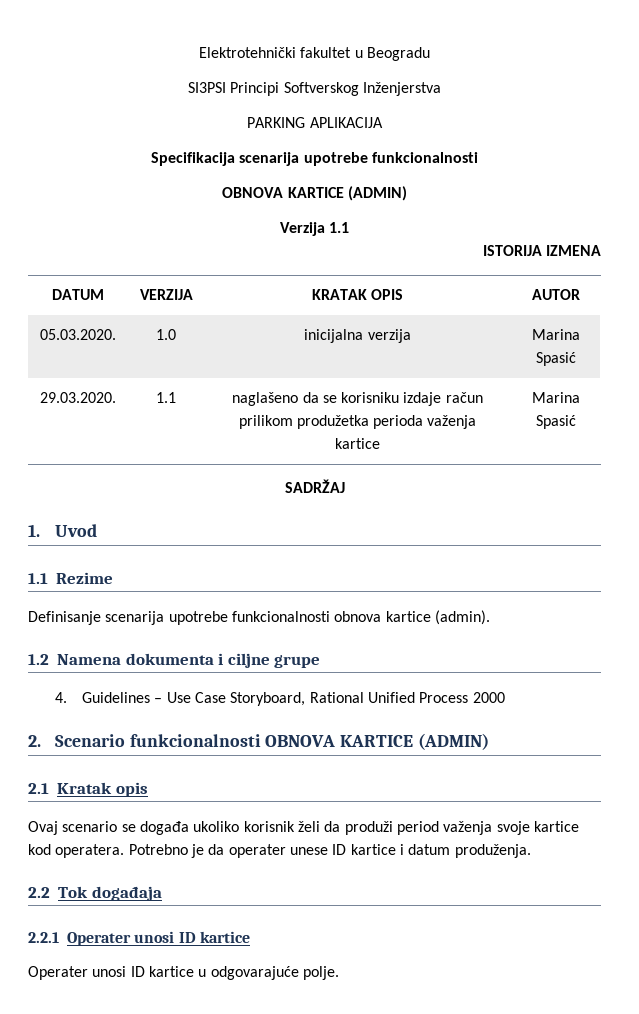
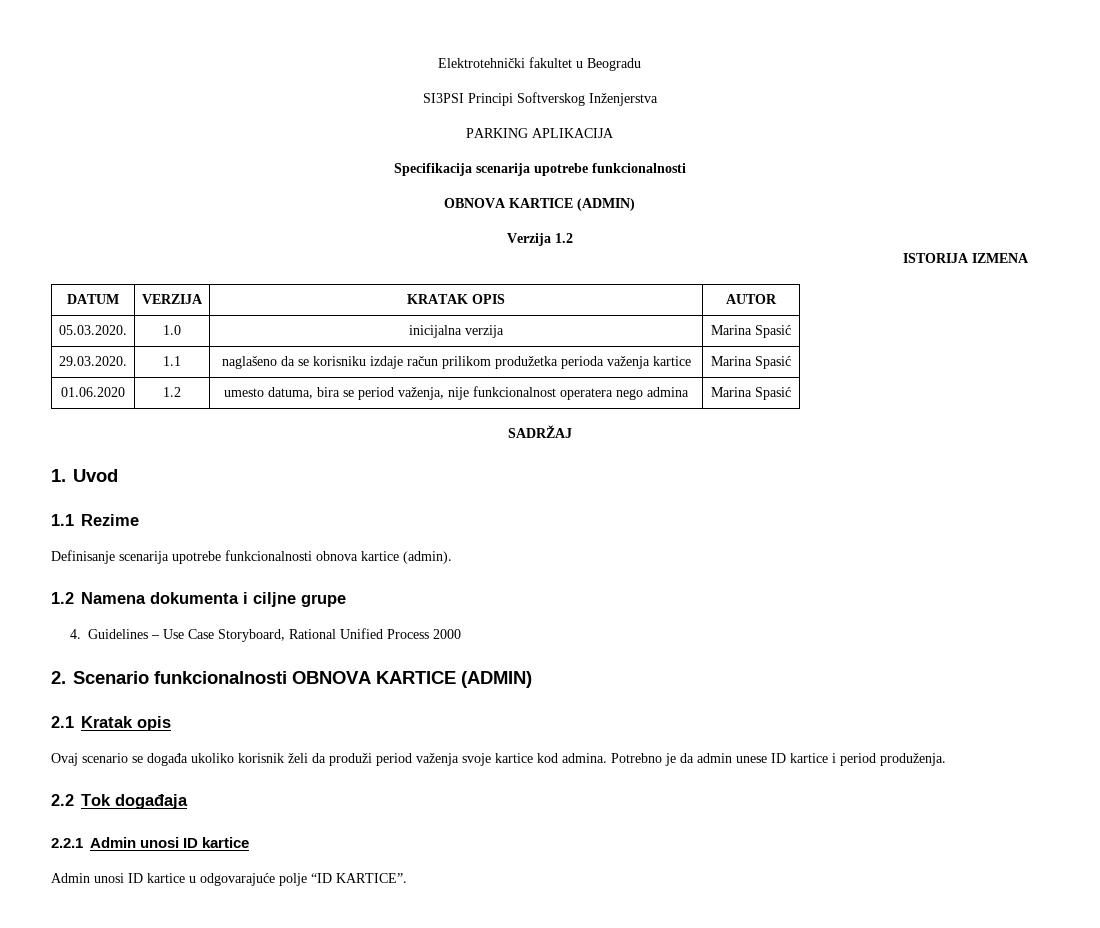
[329,222,350,233] 1.1 -> [554,233,573,243] 1.2
(576, 422) none -> [61,387,125,397] [163,387,181,397] [224,386,689,400] [711,387,791,400] // 01.06.2020 | 1.2 | umesto datuma, bira se period važenja, nije funkcionalnost operatera nego admina | Marina Spasić
[55,844,125,858] operatera. -> [562,753,607,763] admina.
[228,844,286,858] operater -> [697,753,732,763] admin
[408,844,451,855] datum -> [840,753,876,766] period
[67,932,131,946] Operater -> [90,837,136,848] Admin
[28,966,88,980] Operater -> [51,873,90,883] Admin
[302,966,339,980] polje. -> [279,873,407,886] polje “ID KARTICE”.

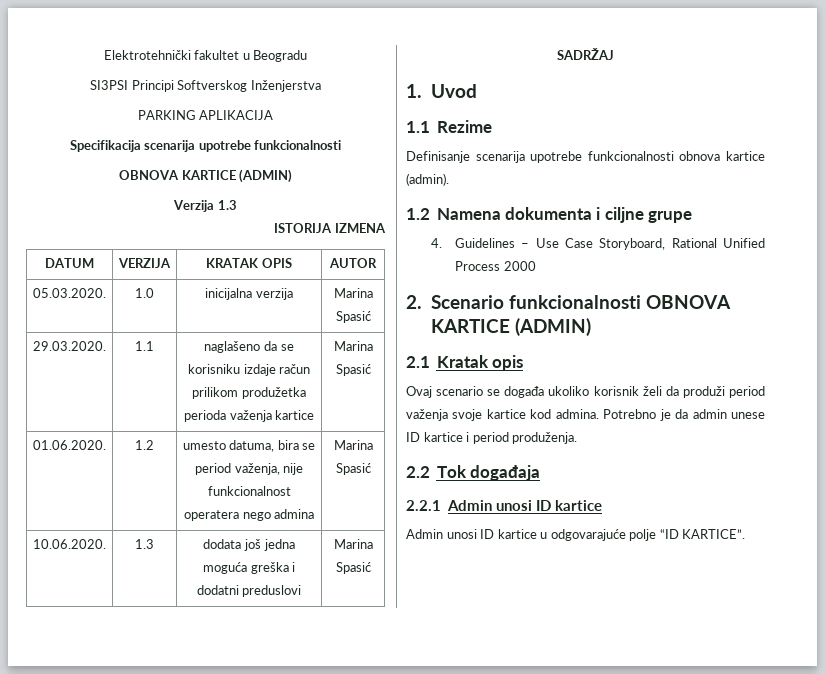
[554,233,573,243] 1.2 -> [217,200,237,210] 1.3
[61,387,125,397] 01.06.2020 -> [33,440,106,450] 01.06.2020.
(791, 393) none -> [33,539,106,549] [135,539,154,549] [203,539,295,551] [202,562,296,574] [196,585,302,597] [333,539,373,549] [335,562,371,574] // 10.06.2020. | 1.3 | dodata još jedna moguća greška i dodatni preduslovi | Marina Spasić

